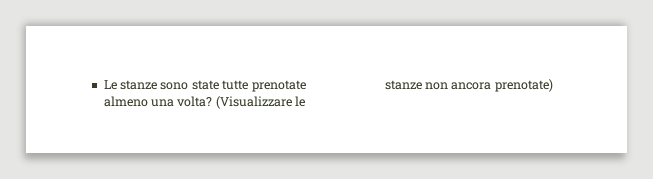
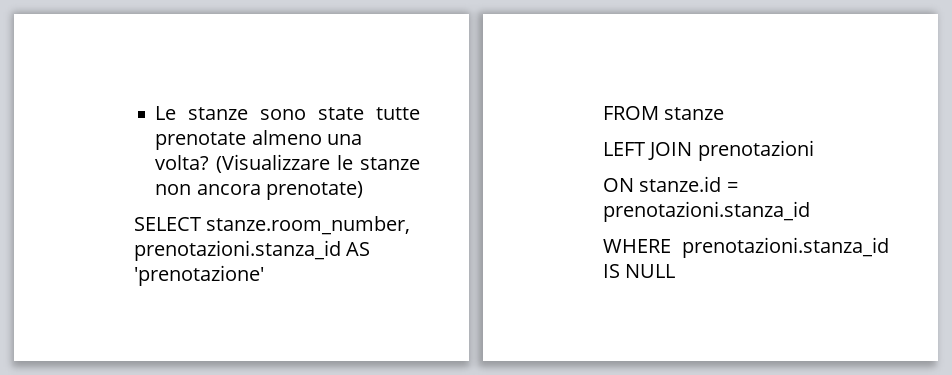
(553, 85) none -> [134,216,411,235] [134,240,371,261] [134,265,265,286] [603,106,725,120] [603,140,814,161] [603,176,738,192] [603,201,811,222] [603,237,889,258] [603,264,676,278] // SELECT stanze.room_number, prenotazioni.stanza_id AS 'prenotazione' // FROM stanze // LEFT JOIN prenotazioni // ON stanze.id = prenotazioni.stanza_id // WHERE prenotazioni.stanza_id IS NULL

